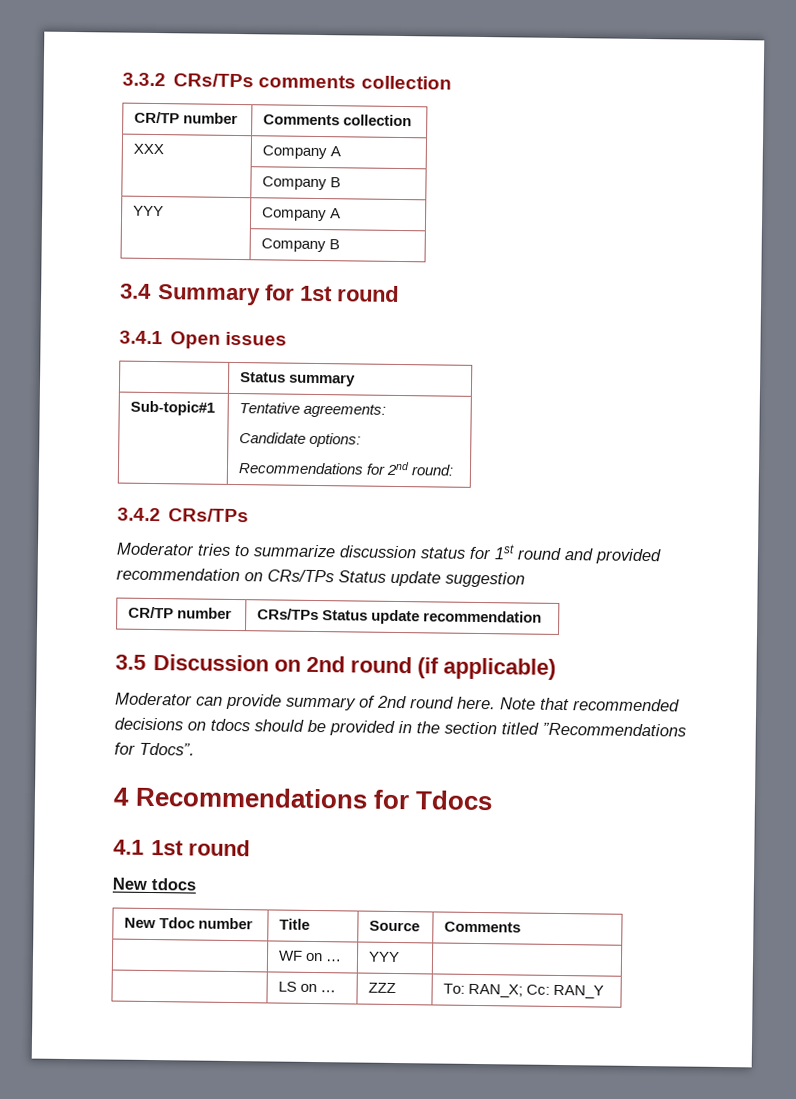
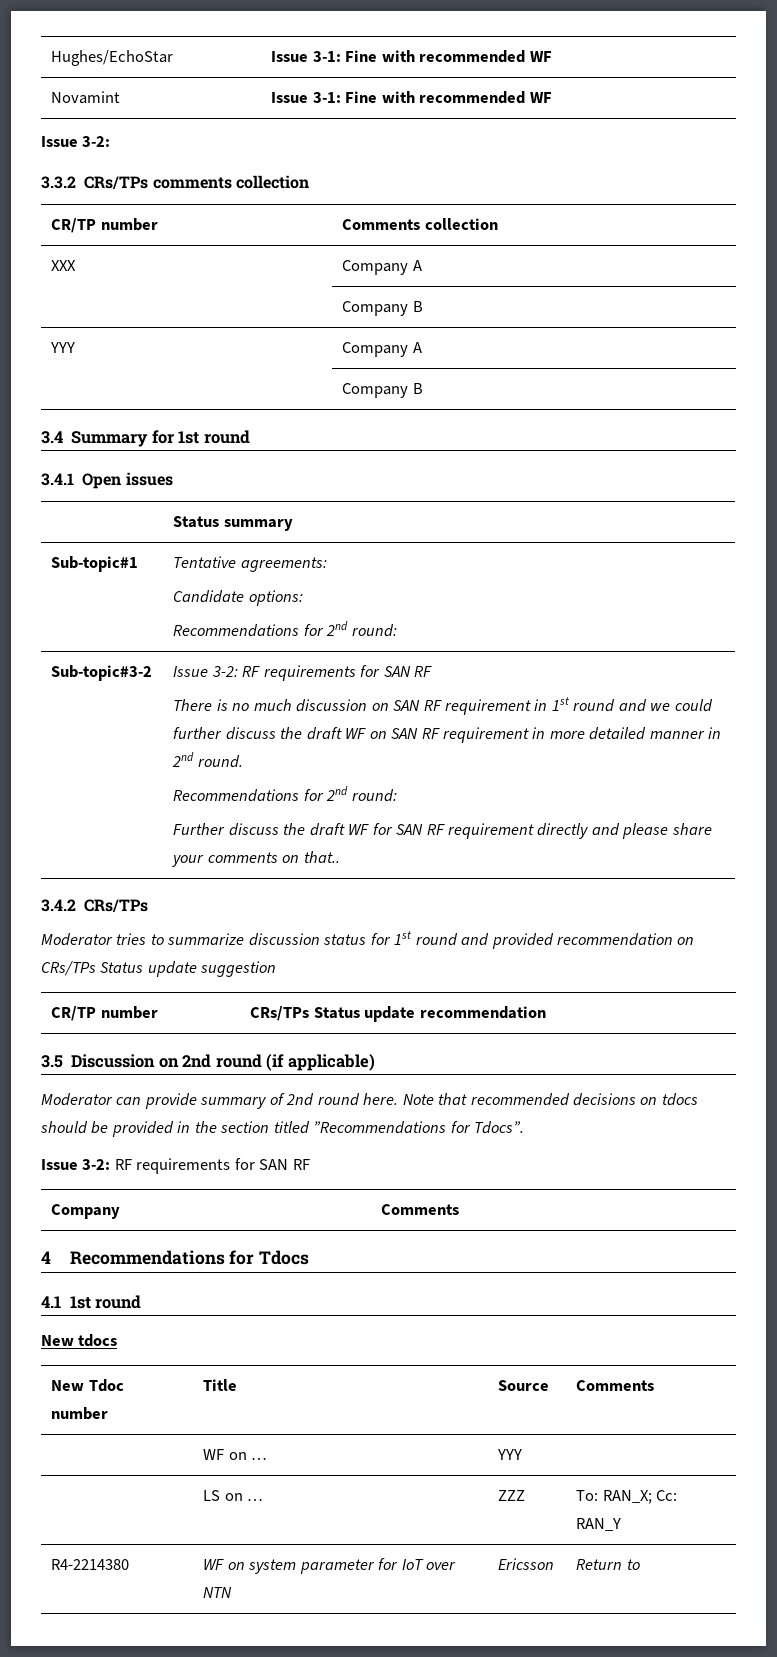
(122, 79) none -> [51,50,174,66] [271,50,552,63] [51,91,121,104] [271,91,552,104] [41,136,111,147] Hughes/EchoStar | Issue 3-1: Fine with recommended WF // Novamint | Issue 3-1: Fine with recommended WF // Issue 3-2: //
(455, 470) none -> [51,665,153,681] [173,665,433,681] [173,697,713,715] [173,727,722,743] [172,752,243,768] [173,786,397,802] [173,823,712,839] [171,851,340,867] // Sub-topic#3-2 | Issue 3-2: RF requirements for SAN RF // There is no much discussion on SAN RF requirement in 1st round and we could further discuss the draft WF on SAN RF requirement in more detailed manner in 2nd round. // Recommendations for 2nd round: // Further discuss the draft WF for SAN RF requirement directly and please share your comments on that..
(195, 749) none -> [41,1158,310,1174] [51,1204,121,1219] [381,1204,460,1215] // Issue 3-2: RF requirements for SAN RF // Company | Comments
(605, 991) none -> [51,1559,130,1570] [203,1558,457,1574] [203,1587,233,1598] [498,1558,555,1570] [576,1559,640,1570] // R4-2214380 | WF on system parameter for IoT over NTN | Ericsson | Return to

